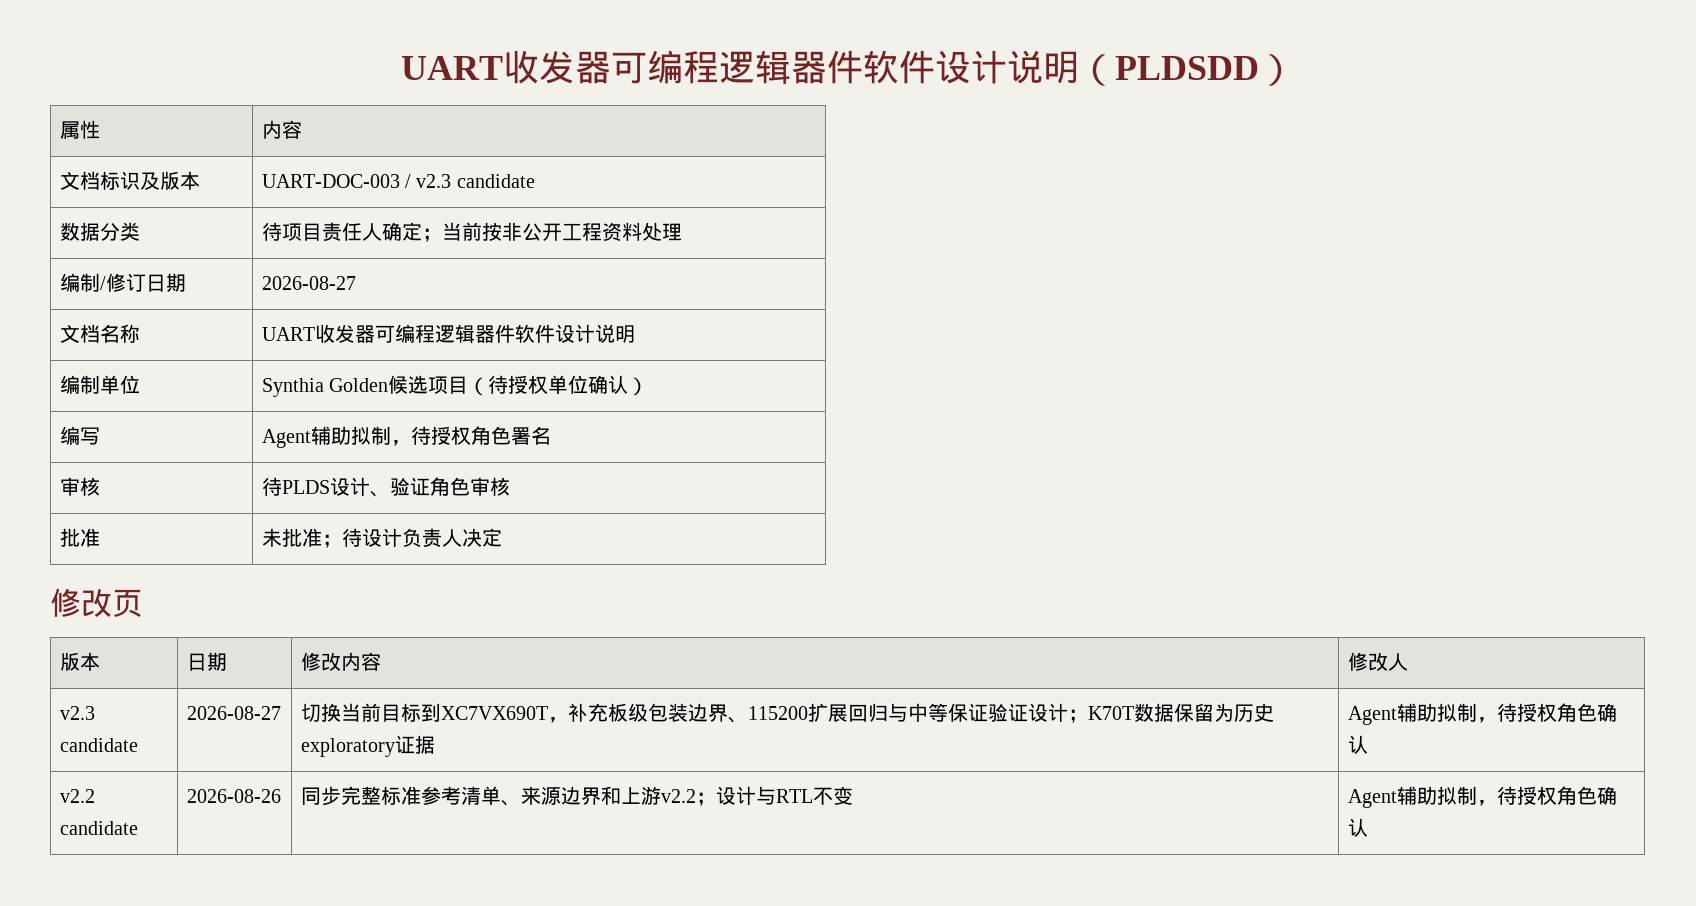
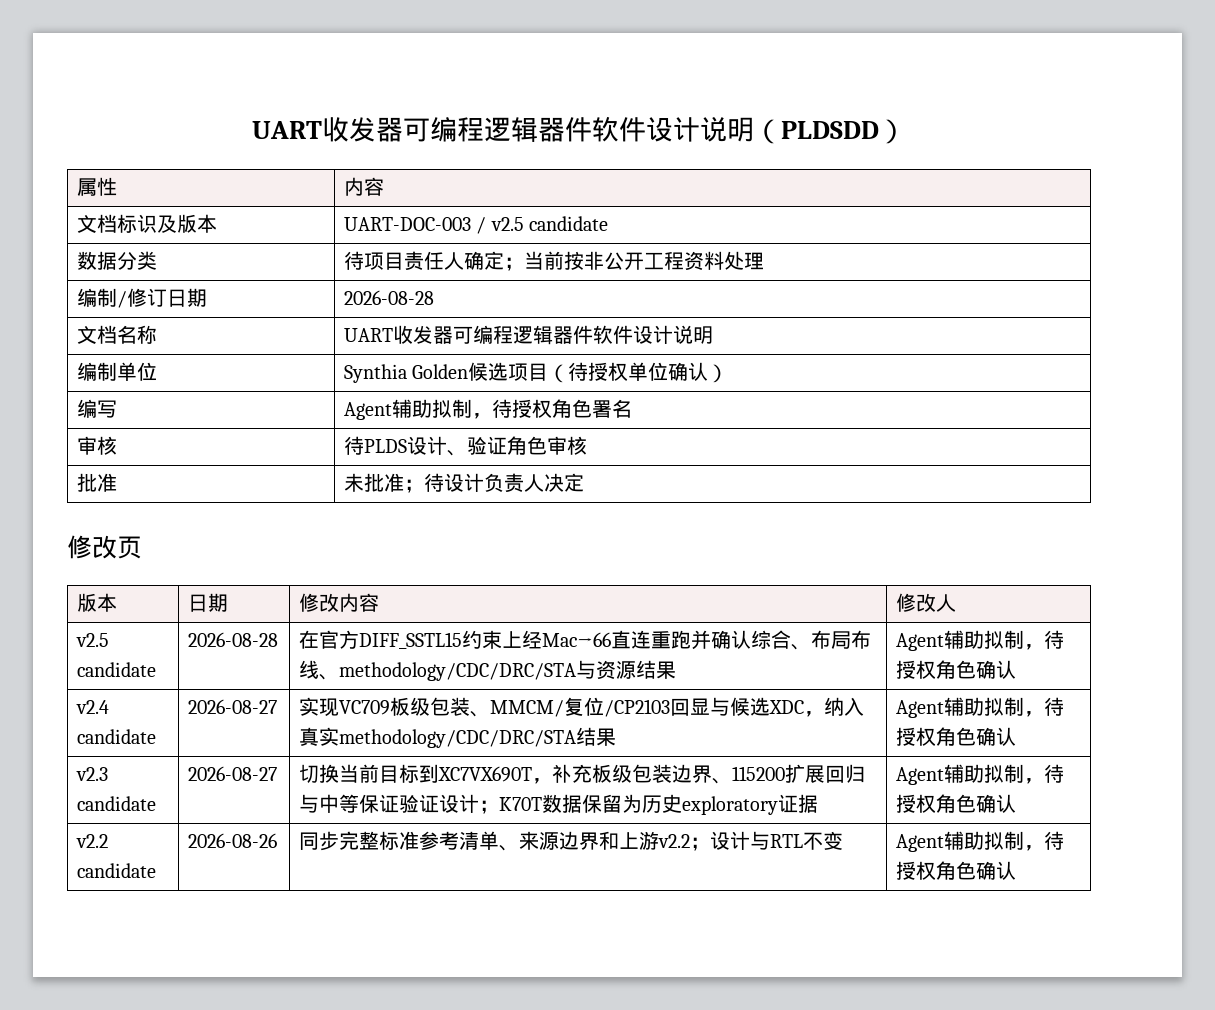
[416,174,452,188] v2.3 -> [490,217,524,231] v2.5
[261,276,356,290] 2026-08-27 -> [344,290,435,305] 2026-08-28
(1408, 662) none -> [76,633,110,647] [77,662,157,677] [188,632,279,647] [299,630,872,650] [299,660,677,681] [896,630,1065,651] [896,660,1017,679] [76,700,110,714] [77,729,157,744] [188,699,278,714] [299,697,865,717] [299,727,617,748] [896,697,1065,718] [896,727,1017,746] // v2.5 candidate | 2026-08-28 | 在官方DIFF_SSTL15约束上经Mac→66直连重跑并确认综合、布局布线、methodology/CDC/DRC/STA与资源结果 | Agent辅助拟制，待授权角色确认 // v2.4 candidate | 2026-08-27 | 实现VC709板级包装、MMCM/复位/CP2103回显与候选XDC，纳入真实methodology/CDC/DRC/STA结果 | Agent辅助拟制，待授权角色确认

